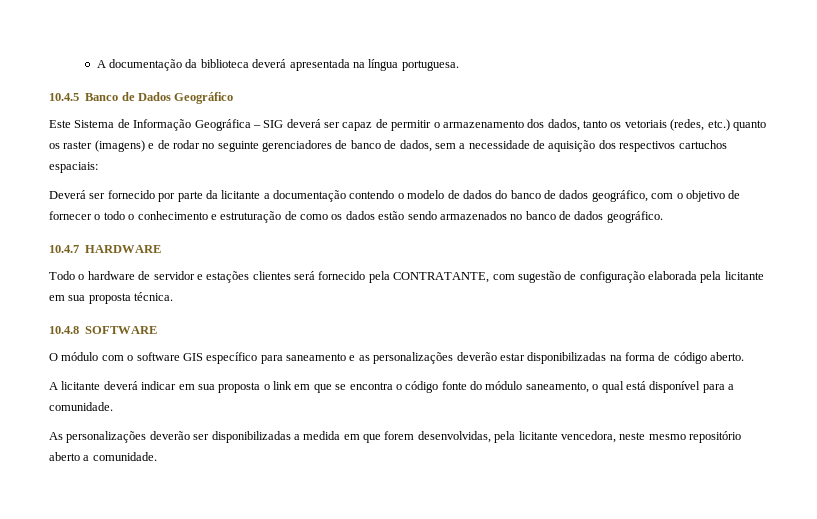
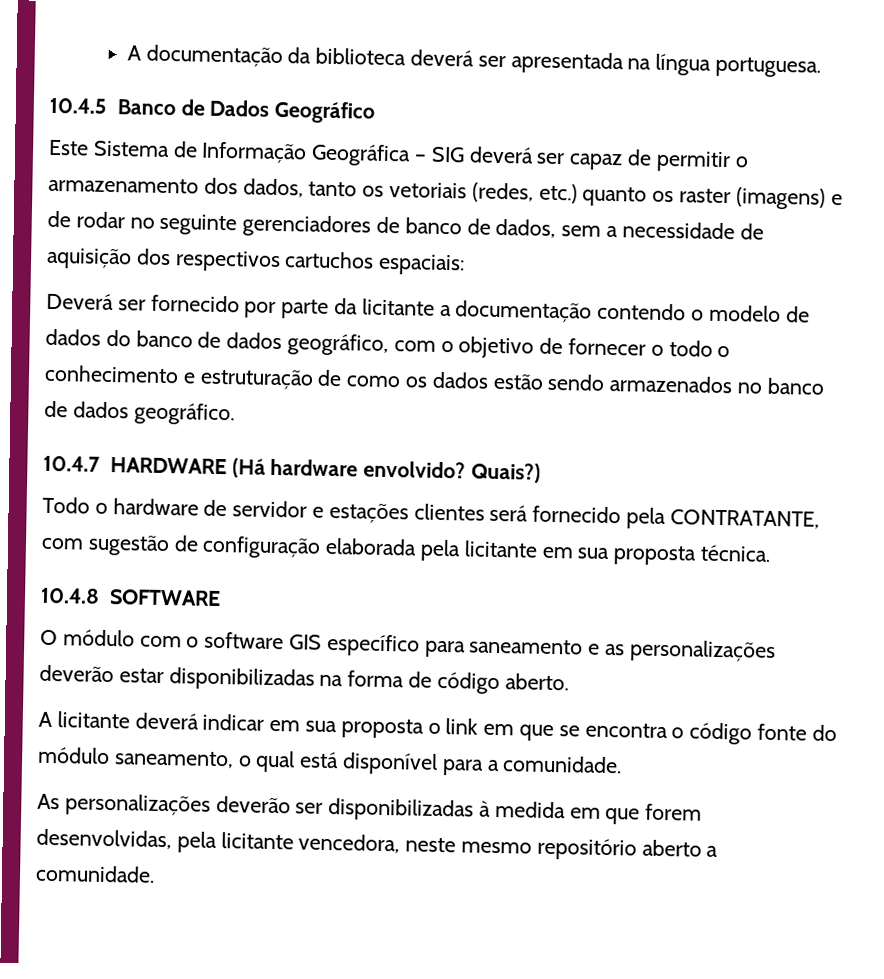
(287, 63) none -> [477,55,506,68] ser
(162, 249) none -> [231,458,541,483] (Há hardware envolvido? Quais?)
[293,434,300,440] a -> [479,800,492,817] à

